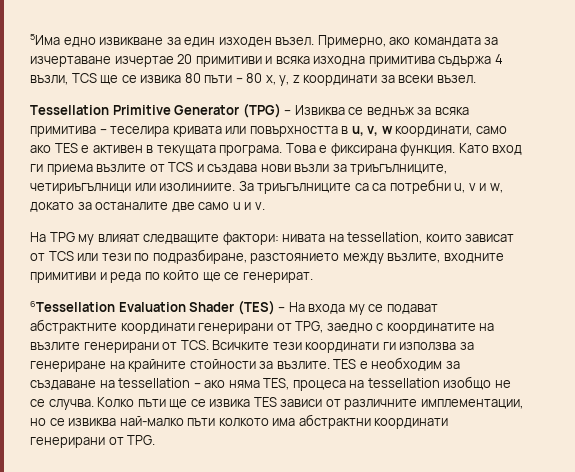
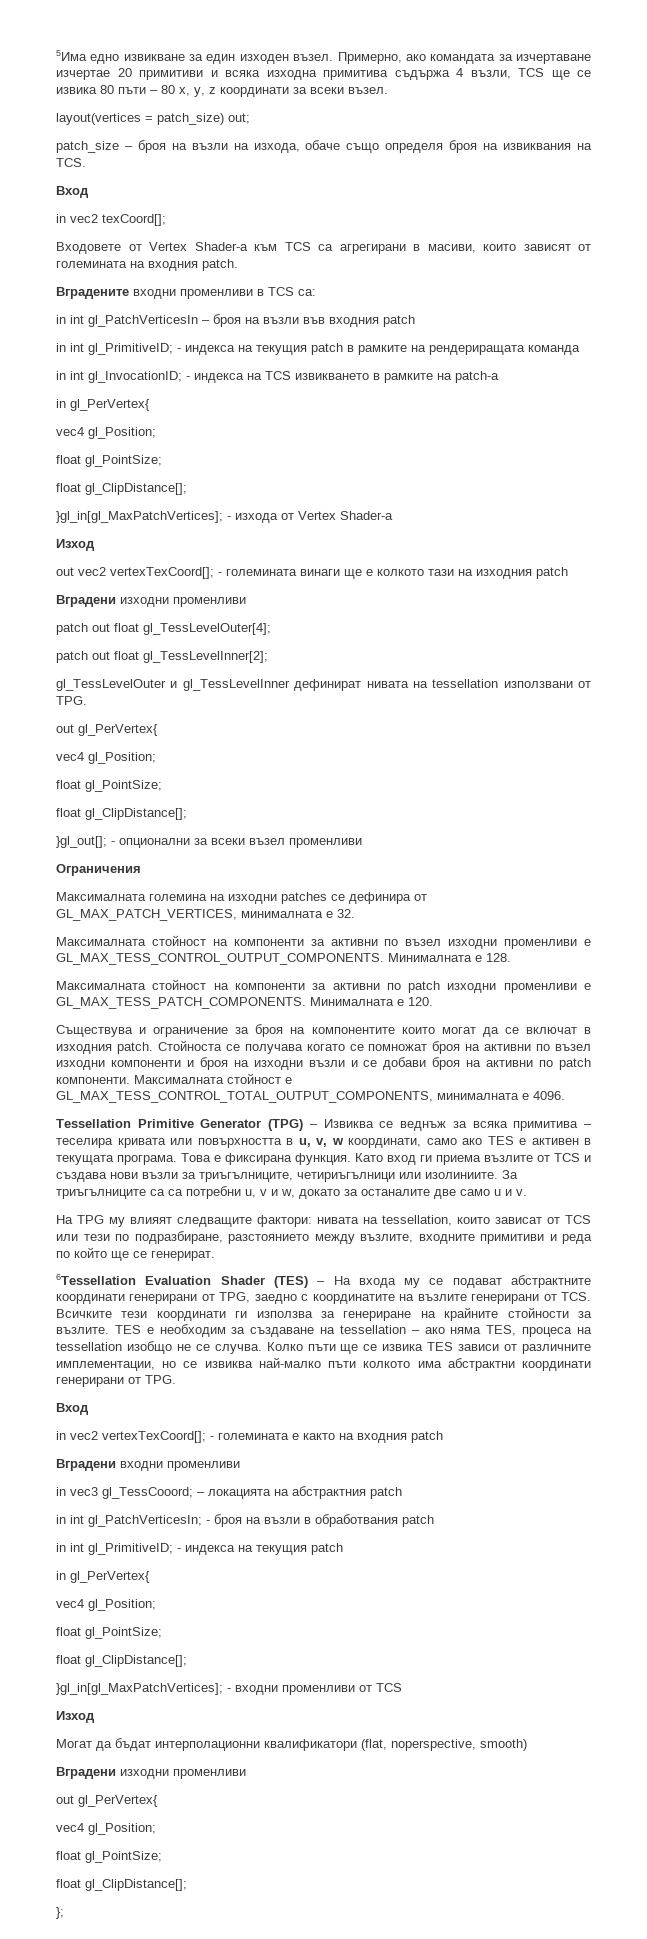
(476, 79) none -> [56,113,250,125] [56,140,592,153] [56,158,86,167] [56,186,89,198] [56,214,166,226] [56,242,591,254] [56,259,238,271] [56,287,316,299] [56,314,415,327] [56,343,580,355] [56,371,499,383] [56,399,150,411] [56,427,156,439] [56,455,162,467] [56,483,187,495] [56,511,393,523] [56,539,95,551] [56,567,568,579] [56,595,246,607] [56,623,271,635] [56,651,268,663] [56,679,591,691] [56,696,87,705] [56,724,158,736] [56,752,156,764] [56,780,162,792] [56,808,187,820] [56,836,362,848] [56,864,141,876] [56,892,427,904] [56,909,355,921] [56,935,591,949] [56,953,511,965] [56,979,591,993] [56,997,433,1009] [56,1024,591,1037] [56,1040,591,1054] [56,1057,592,1070] [56,1073,292,1084] [56,1091,565,1103] // layout(vertices = patch_size) out; // patch_size – броя на възли на изхода, обаче също определя броя на извиквания на TCS. // Вход // in vec2 texCoord[]; // Входовете от Vertex Shader-a към TCS са агрегирани в масиви, които зависят от големината на входния patch. // Вградените входни променливи в TCS са: // in int gl_PatchVerticesIn – броя на възли във входния patch // in int gl_PrimitiveID; - индекса на текущия patch в рамките на рендериращата команда // in int gl_InvocationID; - индекса на TCS извикването в рамките на patch-а // in gl_PerVertex{ // vec4 gl_Position; // float gl_PointSize; // float gl_ClipDistance[]; // }gl_in[gl_MaxPatchVertices]; - изхода от Vertex Shader-a // Изход // out vec2 vertexTexCoord[]; - големината винаги ще е колкото тази на изходния patch // Вградени изходни променливи // patch out float gl_TessLevelOuter[4]; // patch out float gl_TessLevelInner[2]; // gl_TessLevelOuter и gl_TessLevelInner дефинират нивата на tessellation използвани от TPG. // out gl_PerVertex{ // vec4 gl_Position; // float gl_PointSize; // float gl_ClipDistance[]; // }gl_out[]; - опционални за всеки възел променливи // Ограничения // Максималната големина на изходни patches се дефинира от GL_MAX_PATCH_VERTICES, минималната е 32. // Максималната стойност на компоненти за активни по възел изходни променливи е GL_MAX_TESS_CONTROL_OUTPUT_COMPONENTS. Минималната е 128. // Максималната стойност на компоненти за активни по patch изходни променливи е GL_MAX_TESS_PATCH_COMPONENTS. Минималната е 120. // Съществува и ограничение за броя на компонентите които могат да се включат в изходния patch. Стойноста се получава когато се помножат броя на активни по възел изходни компоненти и броя на изходни възли и се добави броя на активни по patch компоненти. Максималната стойност е GL_MAX_TESS_CONTROL_TOTAL_OUTPUT_COMPONENTS, минималната е 4096.
[97,234,140,243] влияат -> [130,1217,172,1224] влияят
(156, 440) none -> [56,1403,89,1415] [56,1431,443,1443] [56,1459,240,1471] [56,1486,402,1499] [56,1514,434,1527] [56,1543,343,1555] [56,1571,150,1583] [56,1599,156,1611] [56,1627,162,1639] [56,1655,187,1667] [56,1683,402,1695] [56,1711,95,1723] [56,1738,527,1751] [56,1767,246,1779] [56,1795,158,1807] [56,1823,156,1835] [56,1851,162,1863] [56,1879,187,1891] [56,1907,64,1919] // Вход // in vec2 vertexTexCoord[]; - големината е както на входния patch // Вградени входни променливи // in vec3 gl_TessCooord; – локацията на абстрактния patch // in int gl_PatchVerticesIn; - броя на възли в обработвания patch // in int gl_PrimitiveID; - индекса на текущия patch // in gl_PerVertex{ // vec4 gl_Position; // float gl_PointSize; // float gl_ClipDistance[]; // }gl_in[gl_MaxPatchVertices]; - входни променливи от TCS // Изход // Могат да бъдат интерполационни квалификатори (flat, noperspective, smooth) // Вградени изходни променливи // out gl_PerVertex{ // vec4 gl_Position; // float gl_PointSize; // float gl_ClipDistance[]; // };

